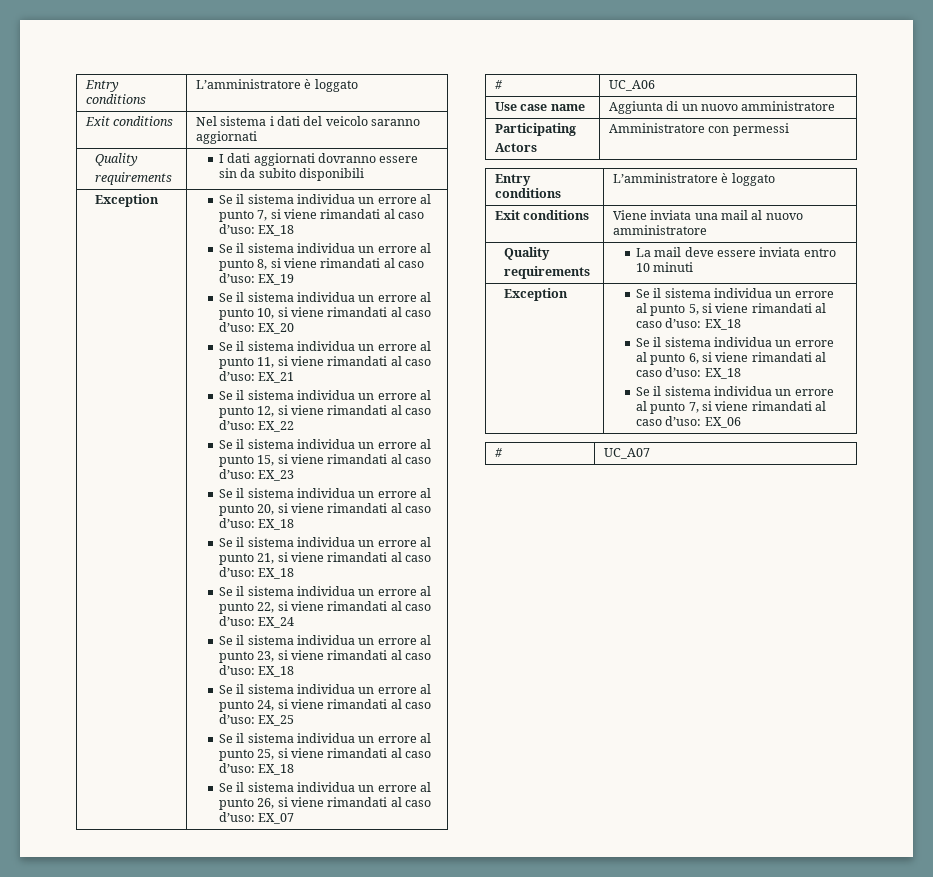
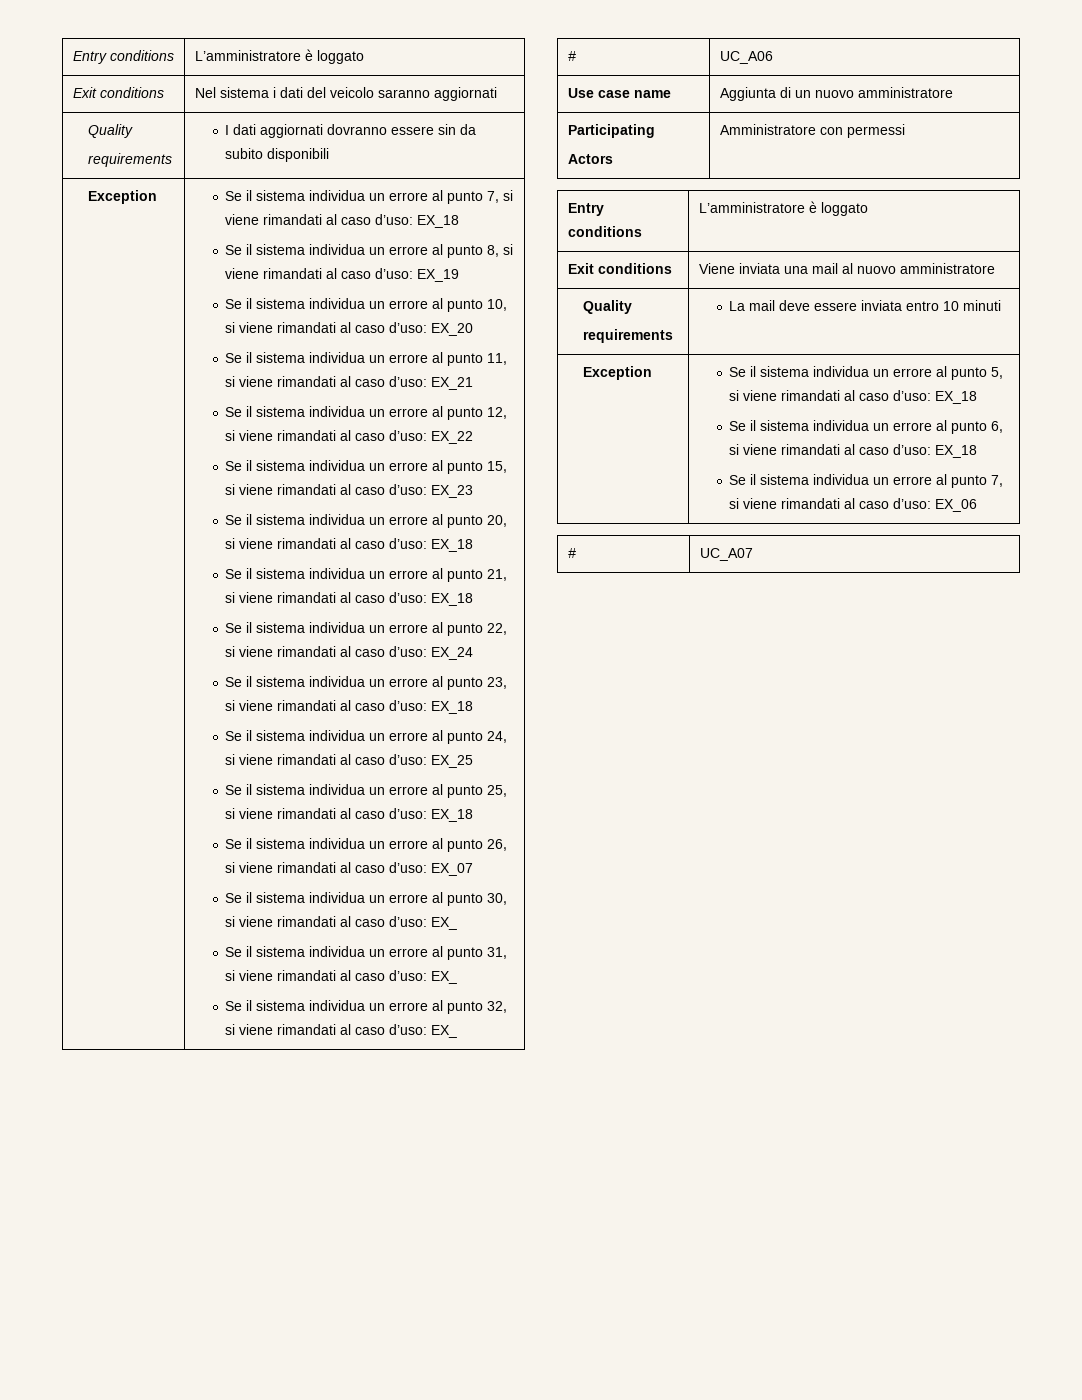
(295, 818) none -> [225,892,508,906] [225,916,458,930] [225,946,508,960] [225,970,458,984] [225,1000,508,1014] [225,1024,458,1038] // Se il sistema individua un errore al punto 30, si viene rimandati al caso d’uso: EX_ // Se il sistema individua un errore al punto 31, si viene rimandati al caso d’uso: EX_ // Se il sistema individua un errore al punto 32, si viene rimandati al caso d’uso: EX_

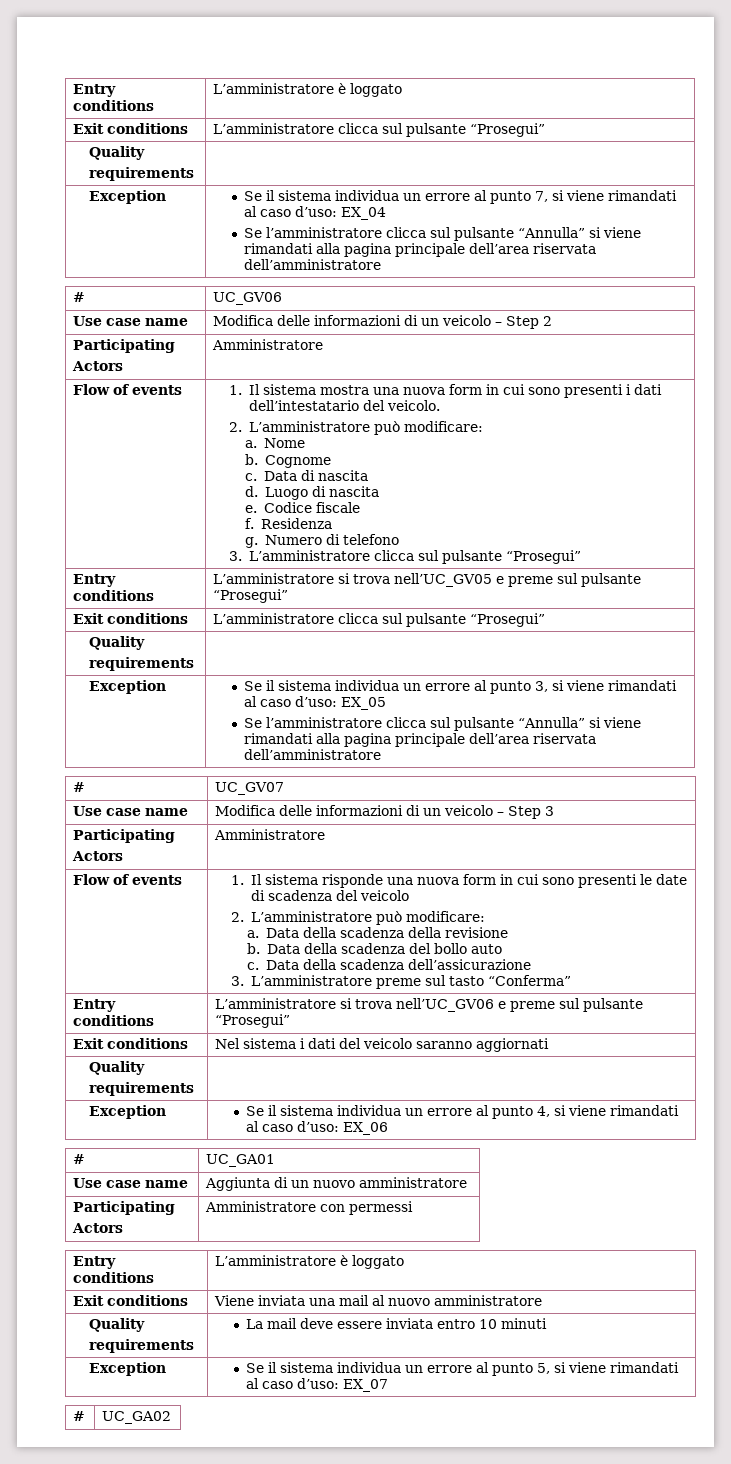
[72,50,174,64] [194,49,364,64] [72,87,164,98] [194,87,497,101] [87,124,133,138] [87,153,172,167] [225,124,477,138] [225,148,330,162] Entry conditions | L’amministratore è loggato // Exit conditions | Nel sistema i dati del veicolo saranno aggiornati // Quality // requirements | I dati aggiornati dovranno essere sin da subito disponibili -> [73,84,117,97] [73,100,155,111] [213,83,403,97] [73,123,189,134] [213,123,546,137] [89,146,146,160] [89,167,195,181] Entry conditions | L’amministratore è loggato // Exit conditions | L’amministratore clicca sul pulsante “Prosegui” // Quality // requirements |
[417,215,460,228] [225,244,514,258] [225,268,460,282] [225,298,508,312] [225,322,474,336] [225,352,508,366] [225,376,474,390] [225,406,508,420] [225,430,474,444] [225,460,508,474] [225,484,474,498] [225,514,508,528] [225,538,474,552] [225,568,508,582] [225,592,474,606] [225,622,508,636] [225,646,474,660] [225,676,508,690] [225,700,474,714] [225,730,508,744] [225,754,474,768] [225,784,508,798] [225,808,474,822] [225,838,508,852] [225,862,474,876] [225,892,508,906] [225,916,458,930] [225,946,508,960] [225,970,458,984] [225,1000,508,1014] [225,1024,458,1038] [567,51,576,61] [719,51,773,64] EX_18 // Se il sistema individua un errore al punto 8, si viene rimandati al caso d’uso: EX_19 // Se il sistema individua un errore al punto 10, si viene rimandati al caso d’uso: EX_20 // Se il sistema individua un errore al punto 11, si viene rimandati al caso d’uso: EX_21 // Se il sistema individua un errore al punto 12, si viene rimandati al caso d’uso: EX_22 // Se il sistema individua un errore al punto 15, si viene rimandati al caso d’uso: EX_23 // Se il sistema individua un errore al punto 20, si viene rimandati al caso d’uso: EX_18 // Se il sistema individua un errore al punto 21, si viene rimandati al caso d’uso: EX_18 // Se il sistema individua un errore al punto 22, si viene rimandati al caso d’uso: EX_24 // Se il sistema individua un errore al punto 23, si viene rimandati al caso d’uso: EX_18 // Se il sistema individua un errore al punto 24, si viene rimandati al caso d’uso: EX_25 // Se il sistema individua un errore al punto 25, si viene rimandati al caso d’uso: EX_18 // Se il sistema individua un errore al punto 26, si viene rimandati al caso d’uso: EX_07 // Se il sistema individua un errore al punto 30, si viene rimandati al caso d’uso: EX_ // Se il sistema individua un errore al punto 31, si viene rimandati al caso d’uso: EX_ // Se il sistema individua un errore al punto 32, si viene rimandati al caso d’uso: EX_ // # | UC_A06 -> [340,207,386,220] [243,227,641,241] [243,243,596,257] [243,259,381,270] [73,292,86,302] [213,292,283,305] [73,316,189,326] [213,315,553,329] [73,339,176,353] [72,361,124,371] [212,339,324,350] [73,384,183,395] [229,384,662,398] [248,400,440,411] [229,421,483,435] [245,438,305,448] [245,454,331,468] [245,470,368,481] [245,486,379,500] [245,502,360,513] [245,518,332,529] [245,534,399,548] [229,550,581,564] [73,574,117,587] [73,590,155,601] [213,573,642,587] [213,589,289,603] [73,613,189,624] [213,613,546,627] [89,636,146,650] [89,657,195,671] [89,680,167,694] [243,680,677,694] [243,696,386,710] [243,717,641,731] [243,733,596,747] [243,749,381,760] [73,782,86,792] [215,782,285,795] [73,806,189,816] [215,805,555,819] [73,829,176,843] [72,851,124,861] [214,829,326,840] [73,874,183,885] [231,874,687,888] [250,890,409,901] [231,911,485,925] [247,927,508,938] [247,943,502,954] [247,959,531,970] [231,975,571,989] [73,999,117,1012] [73,1015,155,1026] [215,998,644,1012] [215,1014,291,1028] [73,1038,189,1049] [215,1038,550,1052] [89,1061,146,1075] [89,1082,195,1096] [89,1105,167,1119] [245,1105,679,1119] [245,1121,388,1135] [73,1154,86,1164] [206,1154,276,1167] EX_04 // Se l’amministratore clicca sul pulsante “Annulla” si viene rimandati alla pagina principale dell’area riservata dell’amministratore // # | UC_GV06 // Use case name | Modifica delle informazioni di un veicolo – Step 2 // Participating // Actors | Amministratore // Flow of events | 1. Il sistema mostra una nuova form in cui sono presenti i dati dell’intestatario del veicolo. // 2. L’amministratore può modificare: // a. Nome // b. Cognome // c. Data di nascita // d. Luogo di nascita // e. Codice fiscale // f. Residenza // g. Numero di telefono // 3. L’amministratore clicca sul pulsante “Prosegui” // Entry conditions | L’amministratore si trova nell’UC_GV05 e preme sul pulsante “Prosegui” // Exit conditions | L’amministratore clicca sul pulsante “Prosegui” // Quality // requirements | // Exception | Se il sistema individua un errore al punto 3, si viene rimandati al caso d’uso: EX_05 // Se l’amministratore clicca sul pulsante “Annulla” si viene rimandati alla pagina principale dell’area riservata dell’amministratore // # | UC_GV07 // Use case name | Modifica delle informazioni di un veicolo – Step 3 // Participating // Actors | Amministratore // Flow of events | 1. Il sistema risponde una nuova form in cui sono presenti le date di scadenza del veicolo // 2. L’amministratore può modificare: // a. Data della scadenza della revisione // b. Data della scadenza del bollo auto // c. Data della scadenza dell’assicurazione // 3. L’amministratore preme sul tasto “Conferma” // Entry conditions | L’amministratore si trova nell’UC_GV06 e preme sul pulsante “Prosegui” // Exit conditions | Nel sistema i dati del veicolo saranno aggiornati // Quality // requirements | // Exception | Se il sistema individua un errore al punto 4, si viene rimandati al caso d’uso: EX_06 // # | UC_GA01
[935,391,978,404] [729,420,1004,434] [729,444,978,458] [729,474,1004,488] [729,498,978,512] [567,548,576,558] [699,548,753,561] EX_18 // Se il sistema individua un errore al punto 6, si viene rimandati al caso d’uso: EX_18 // Se il sistema individua un errore al punto 7, si viene rimandati al caso d’uso: EX_06 // # | UC_A07 -> [342,1379,388,1392] [73,1411,86,1421] [102,1411,172,1424] EX_07 // # | UC_GA02

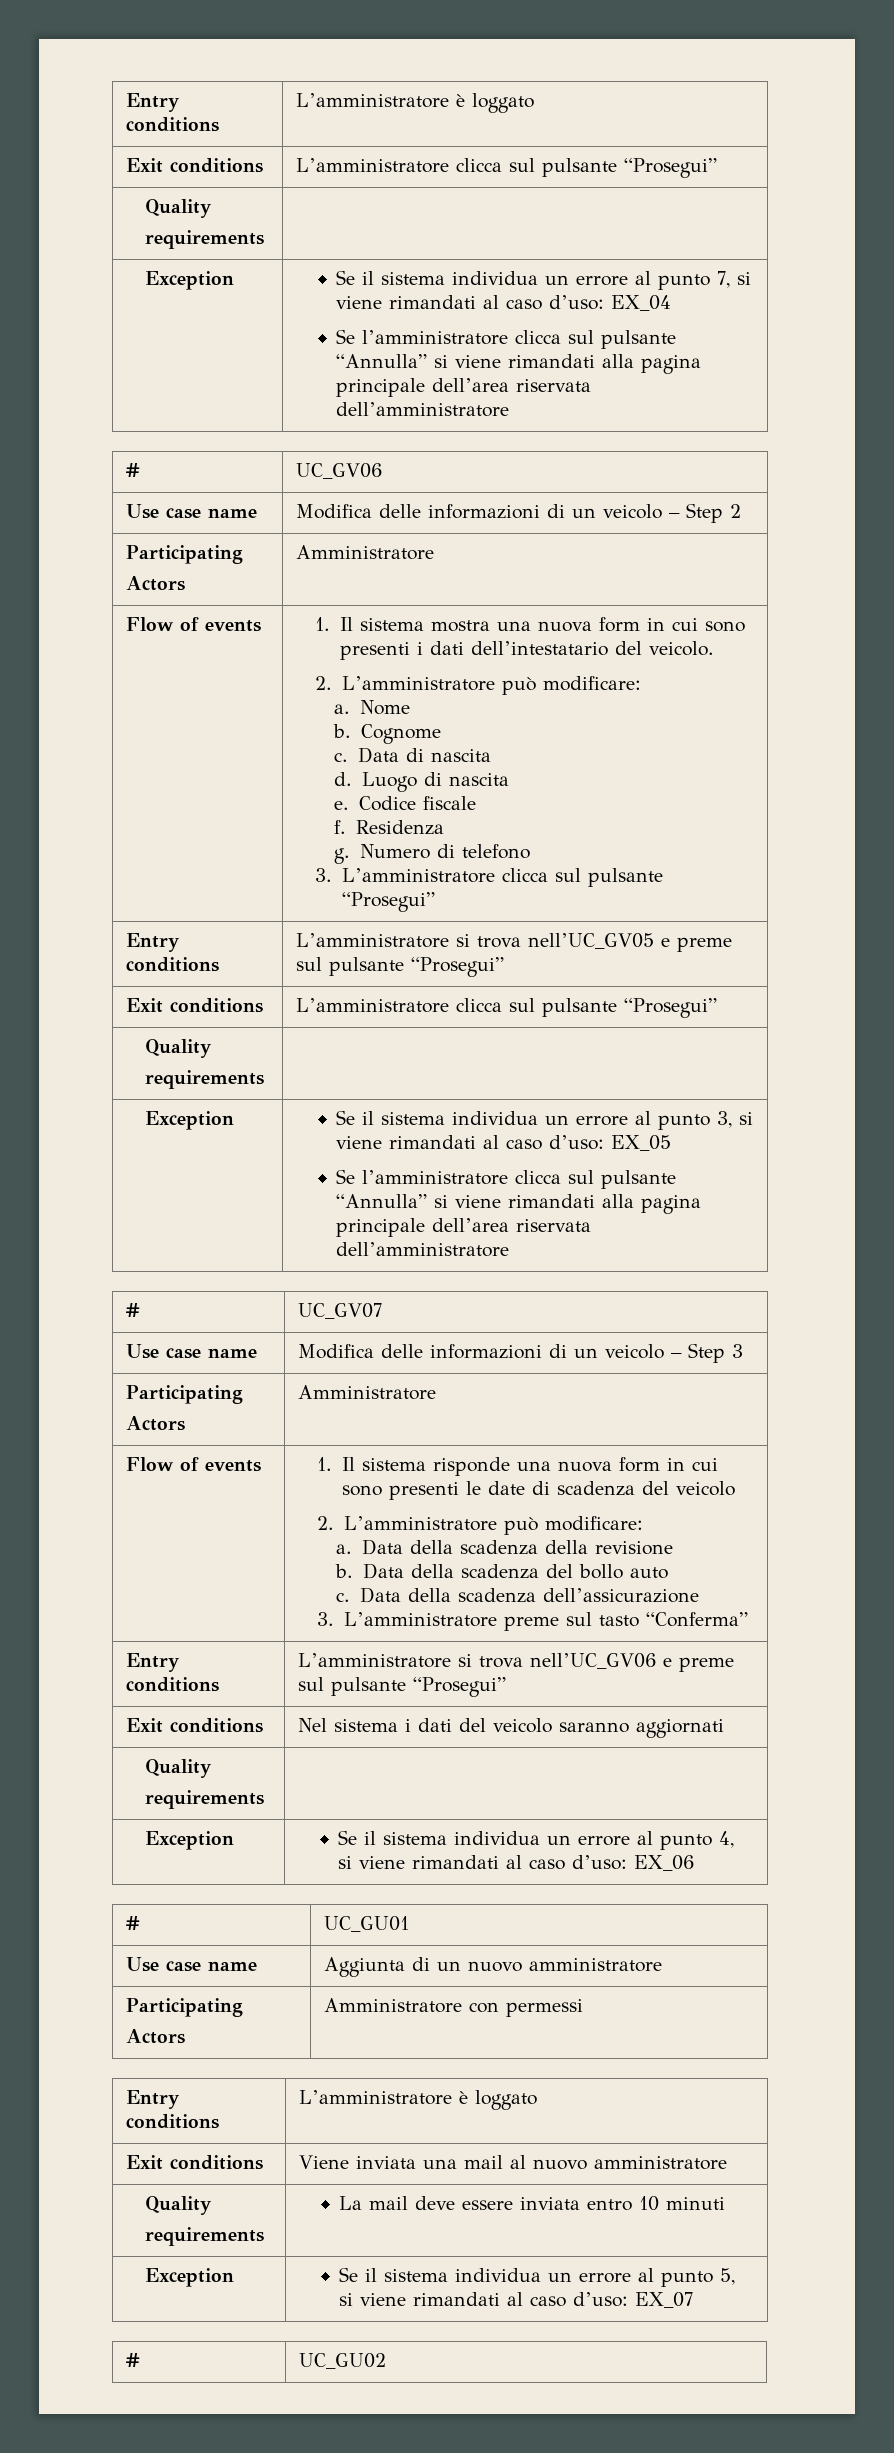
[206,1154,276,1167] UC_GA01 -> [323,1916,409,1932] UC_GU01
[102,1411,172,1424] UC_GA02 -> [298,2353,386,2369] UC_GU02

